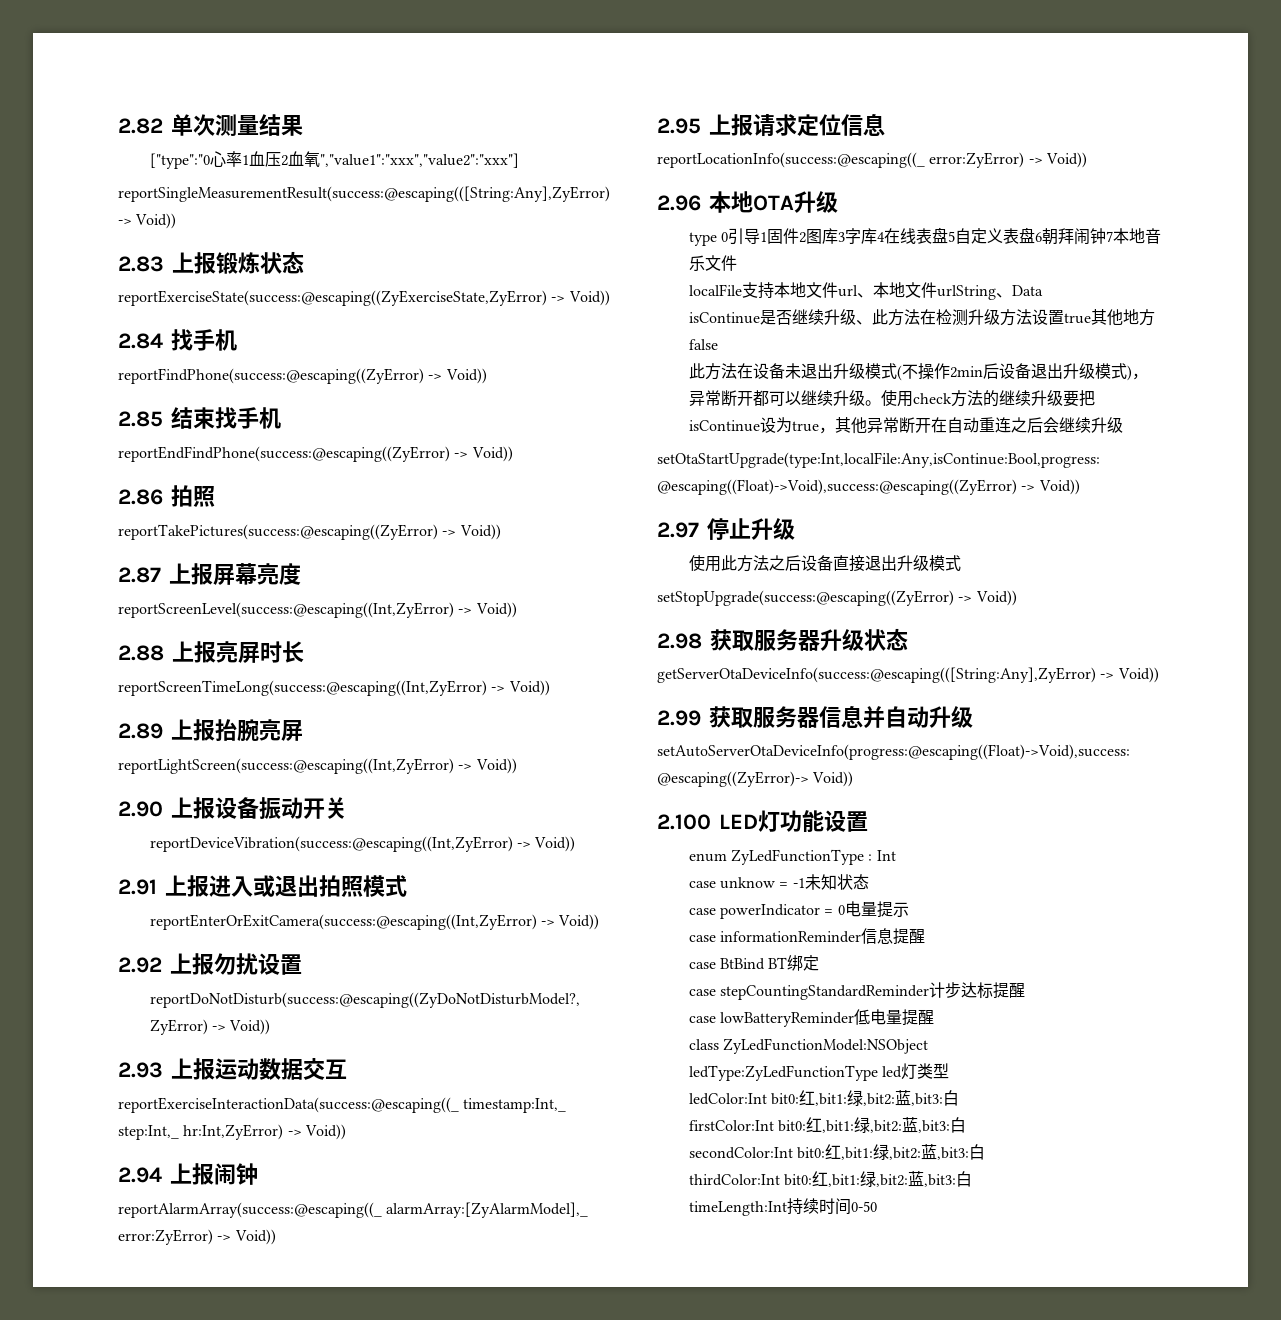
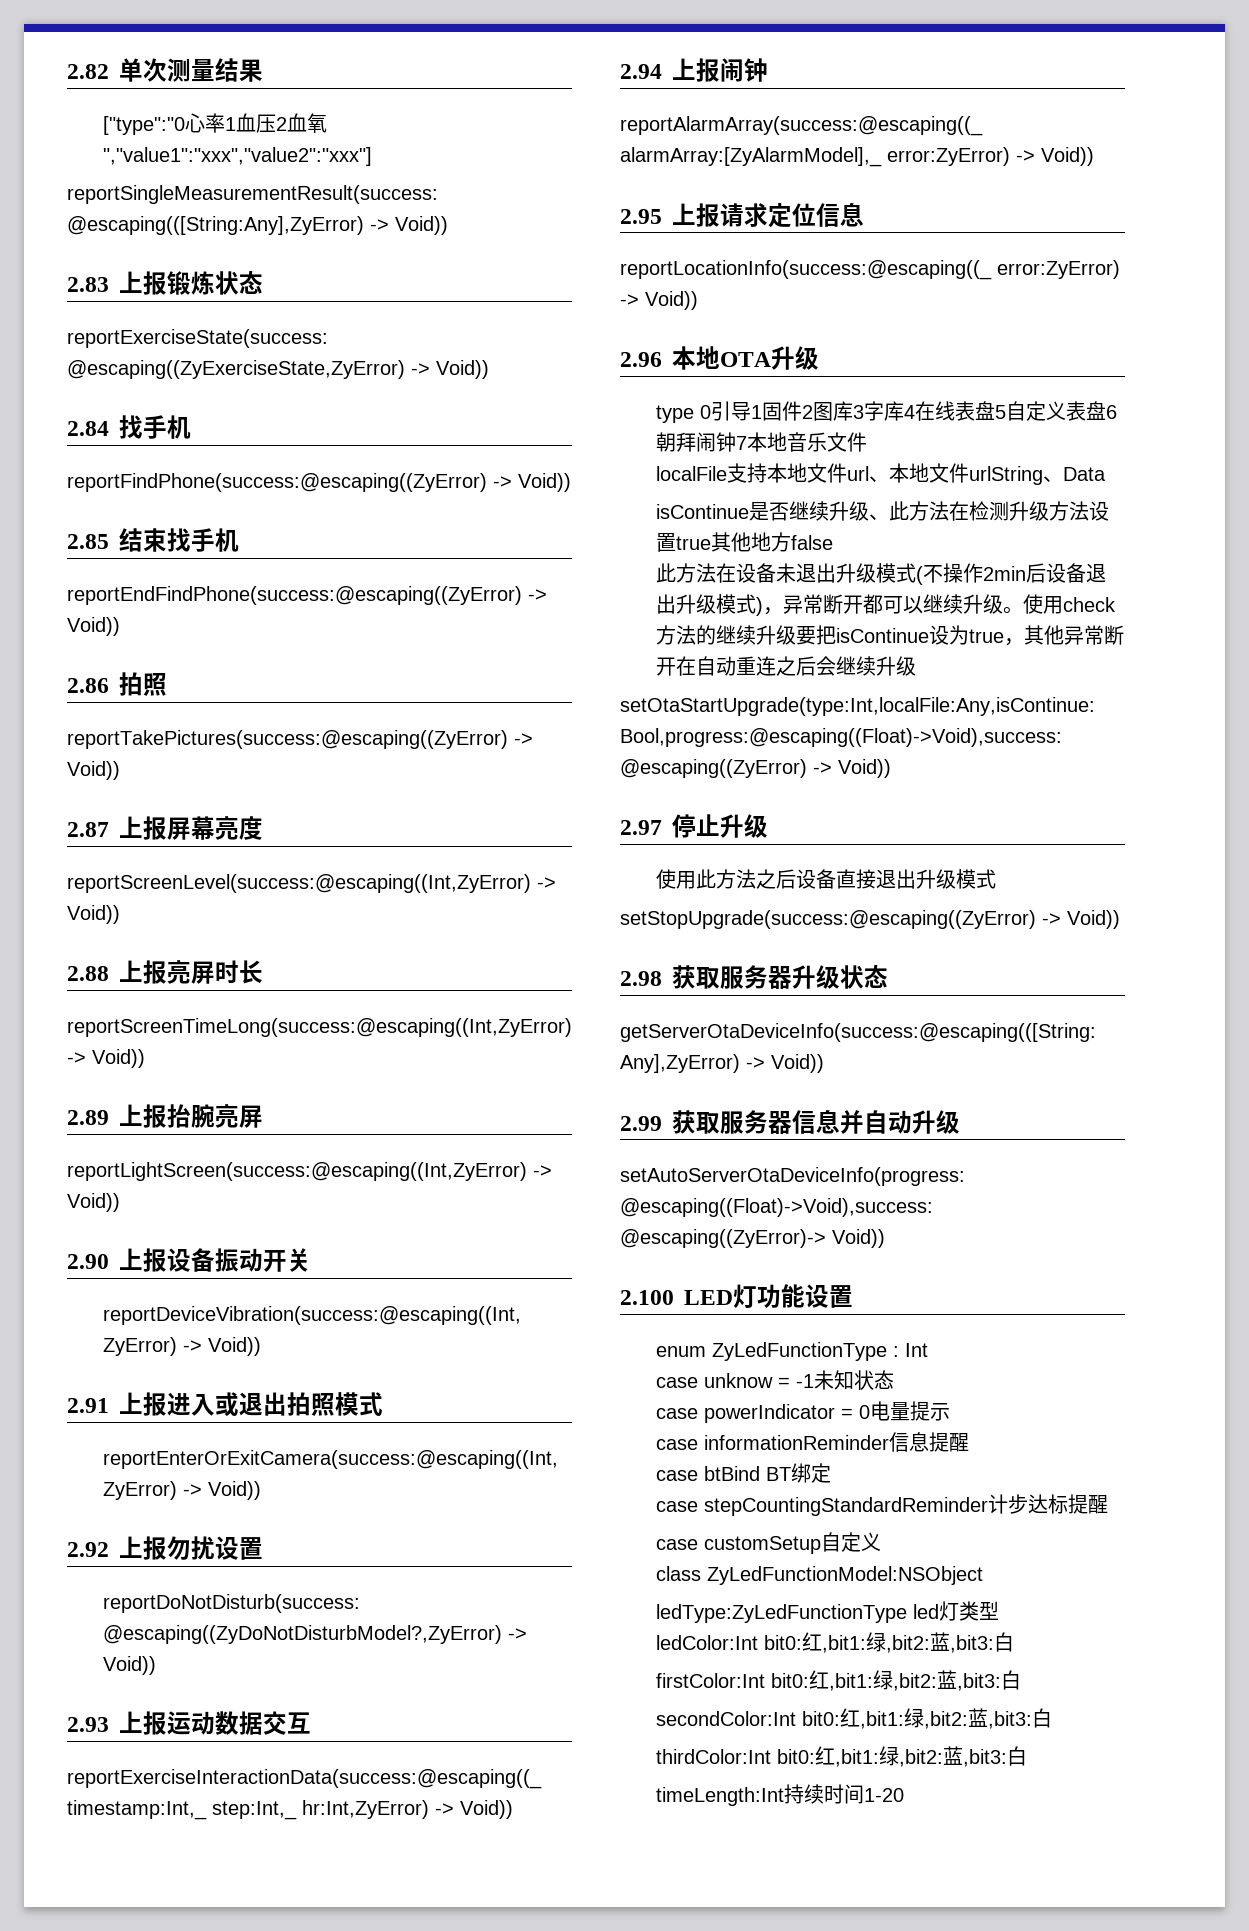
[720,958,766,970] BtBind -> [704,1466,761,1481] btBind
[720,1009,935,1027] lowBatteryReminder低电量提醒 -> [704,1532,882,1554] customSetup自定义
[850,1201,877,1212] 0-50 -> [864,1788,905,1802] 1-20

